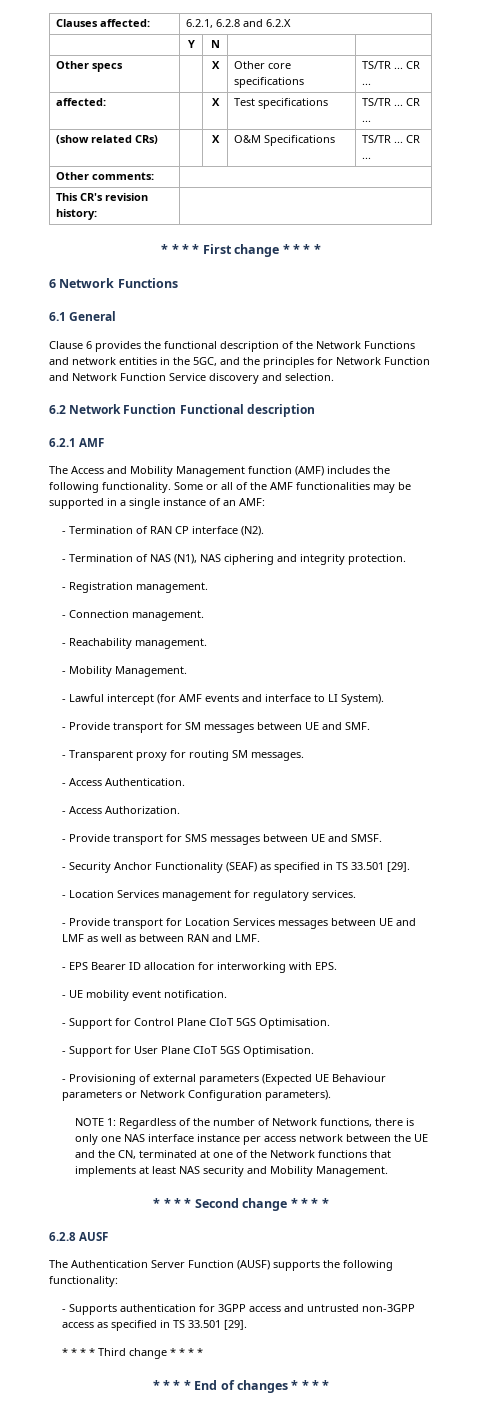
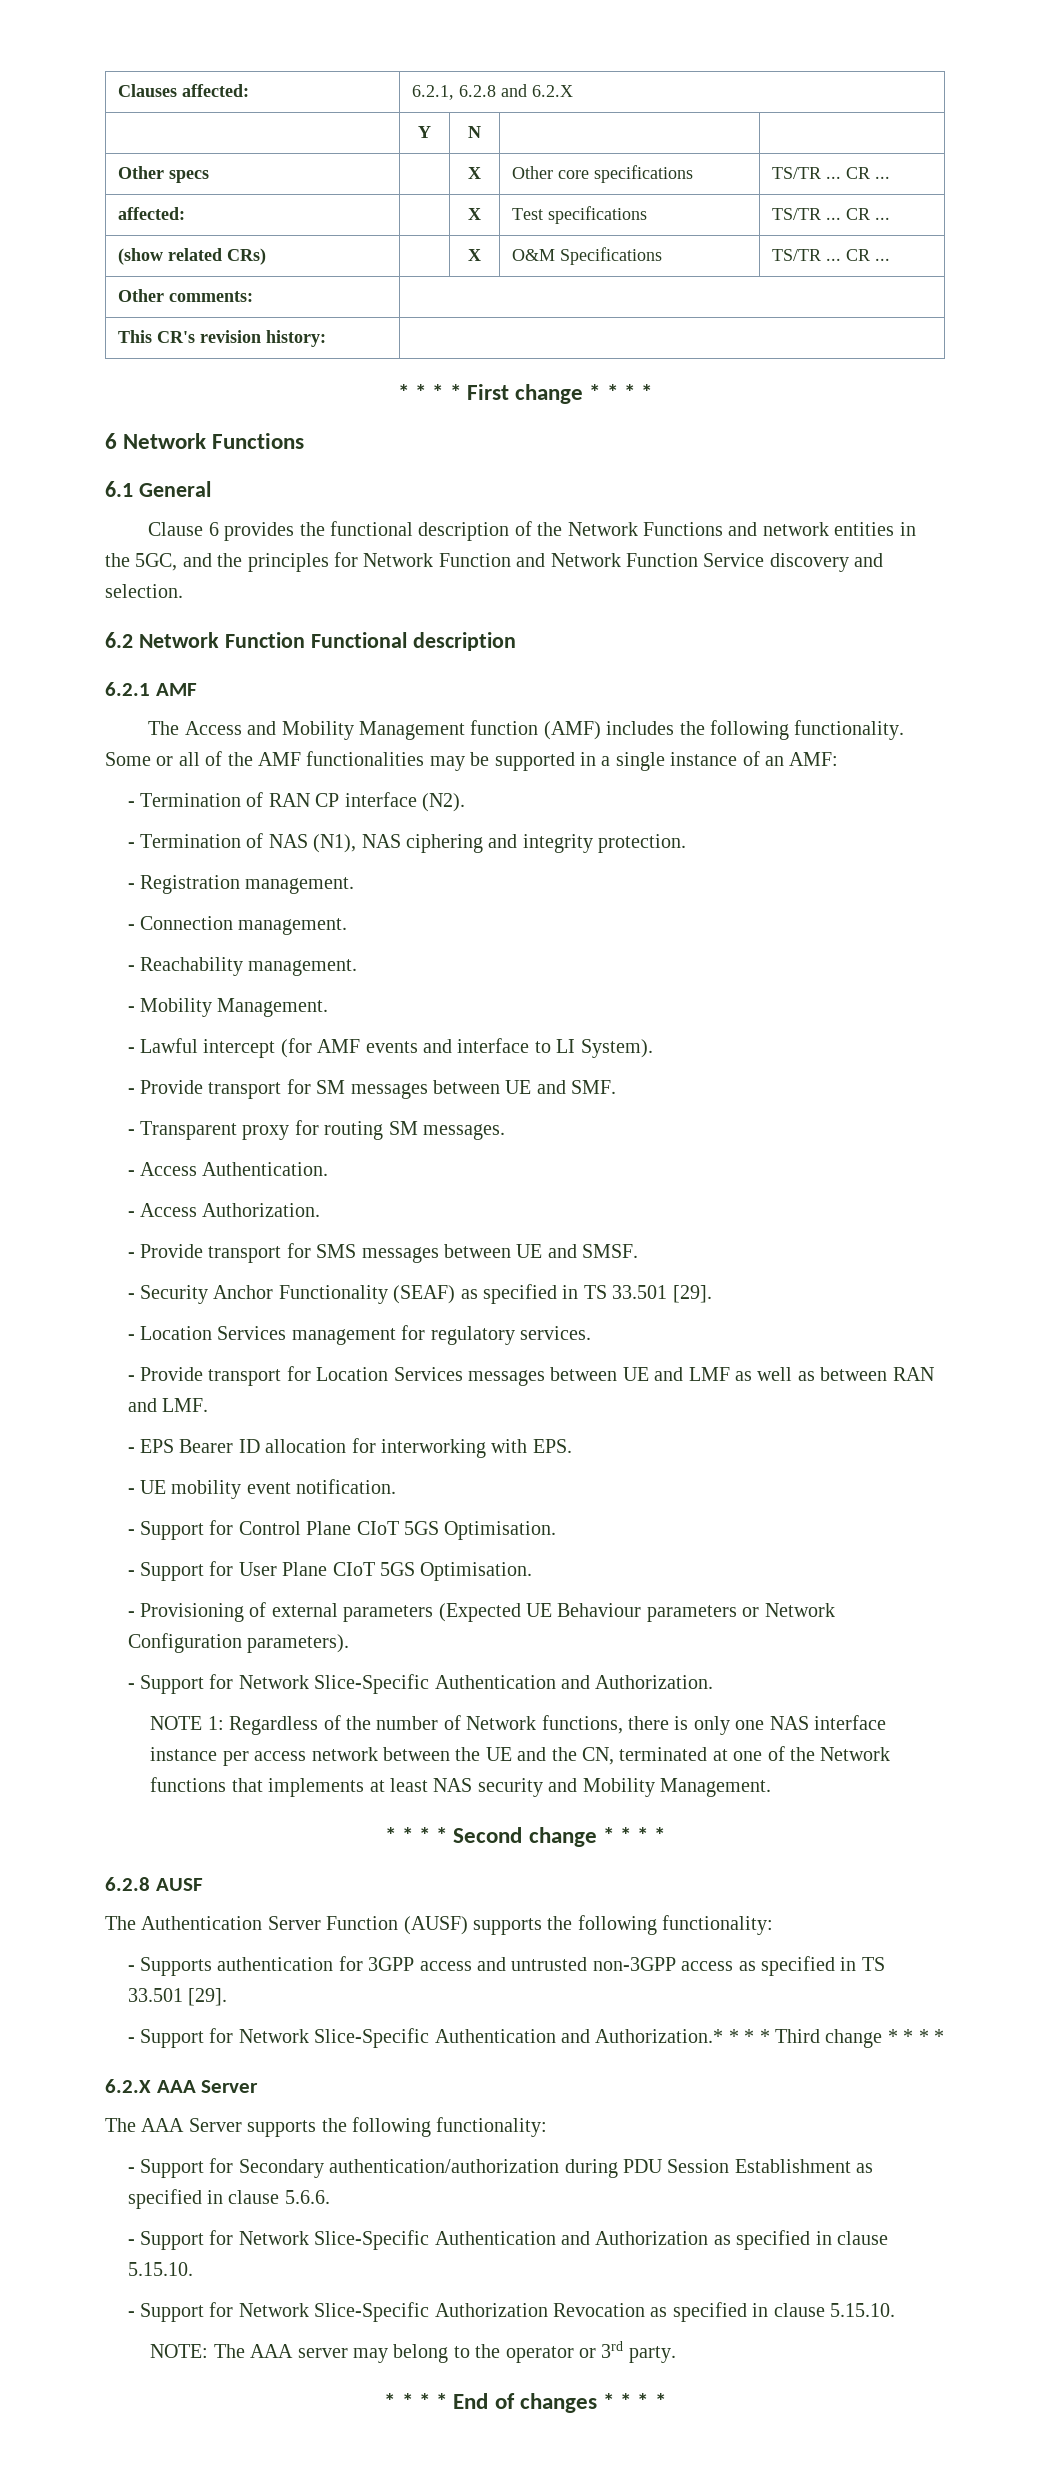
(331, 1095) none -> [127,1674,714,1694] // - Support for Network Slice-Specific Authentication and Authorization.
[61,1348,68,1356] * -> [127,2028,724,2048] - Support for Network Slice-Specific Authentication and Authorization.*
(203, 1352) none -> [105,2079,259,2093] [105,2117,548,2137] [127,2158,874,2178] [127,2189,330,2209] [127,2230,889,2250] [127,2262,193,2276] [127,2302,896,2322] [150,2341,676,2363] // 6.2.X AAA Server // The AAA Server supports the following functionality: // - Support for Secondary authentication/authorization during PDU Session Establishment as specified in clause 5.6.6. // - Support for Network Slice-Specific Authentication and Authorization as specified in clause 5.15.10. // - Support for Network Slice-Specific Authorization Revocation as specified in clause 5.15.10. // NOTE: The AAA server may belong to the operator or 3rd party.

